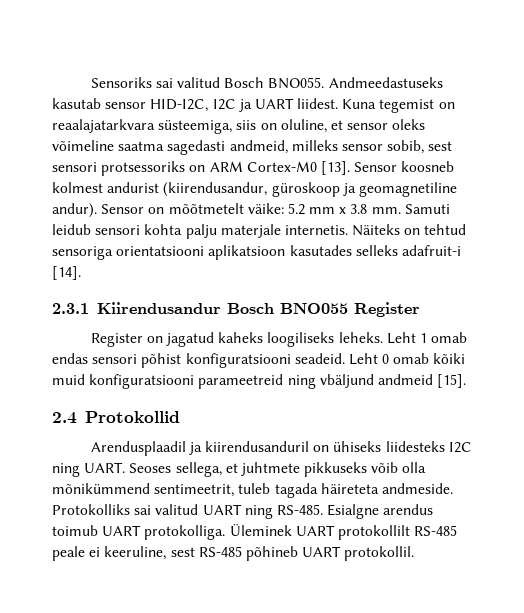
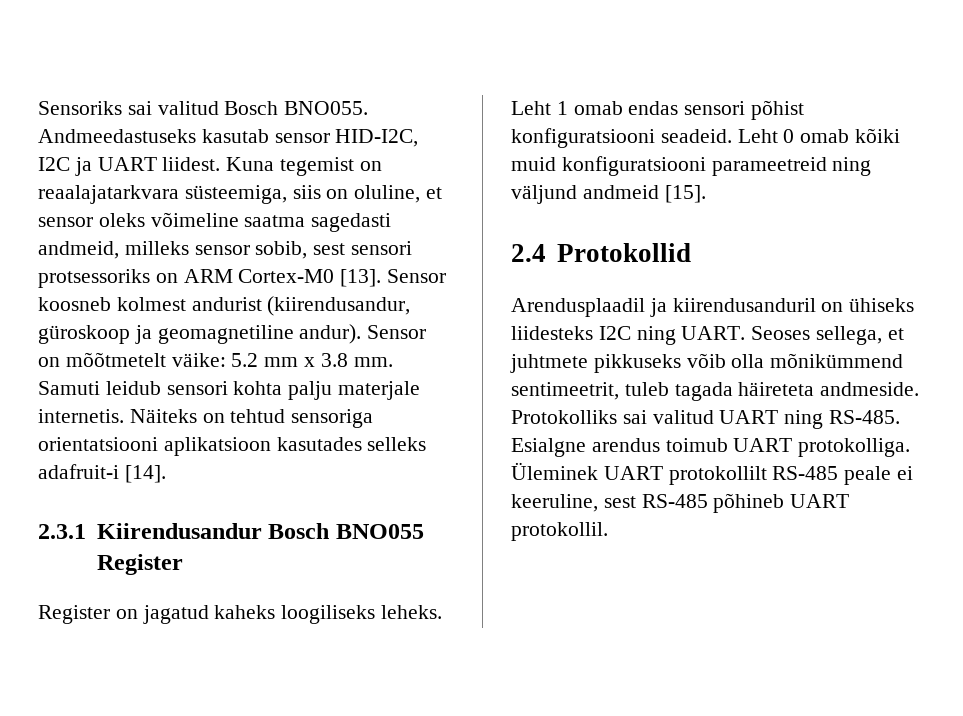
[319,374,374,388] vbäljund -> [511,185,577,204] väljund

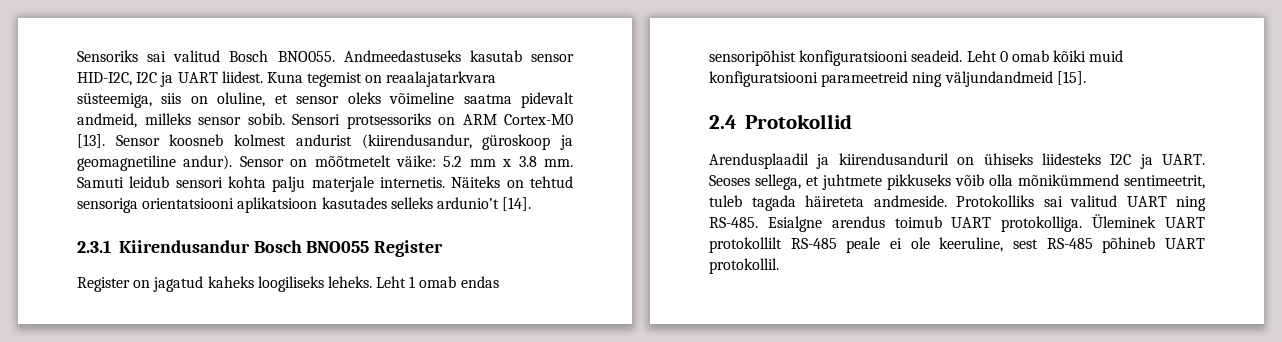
[311,213,392,232] sagedasti -> [521,92,574,108] pidevalt
[255,241,413,259] sobib, sest sensori -> [247,113,340,125] sobib. Sensori
[38,464,119,479] adafruit-i -> [436,197,499,209] ardunio’t
[684,100,805,120] sensori põhist -> [709,50,796,66] sensoripõhist
[511,185,659,204] väljund andmeid -> [944,71,1053,87] väljundandmeid
[636,326,676,345] ning -> [1139,154,1153,169] ja
(914, 473) none -> [910,237,930,249] ole

